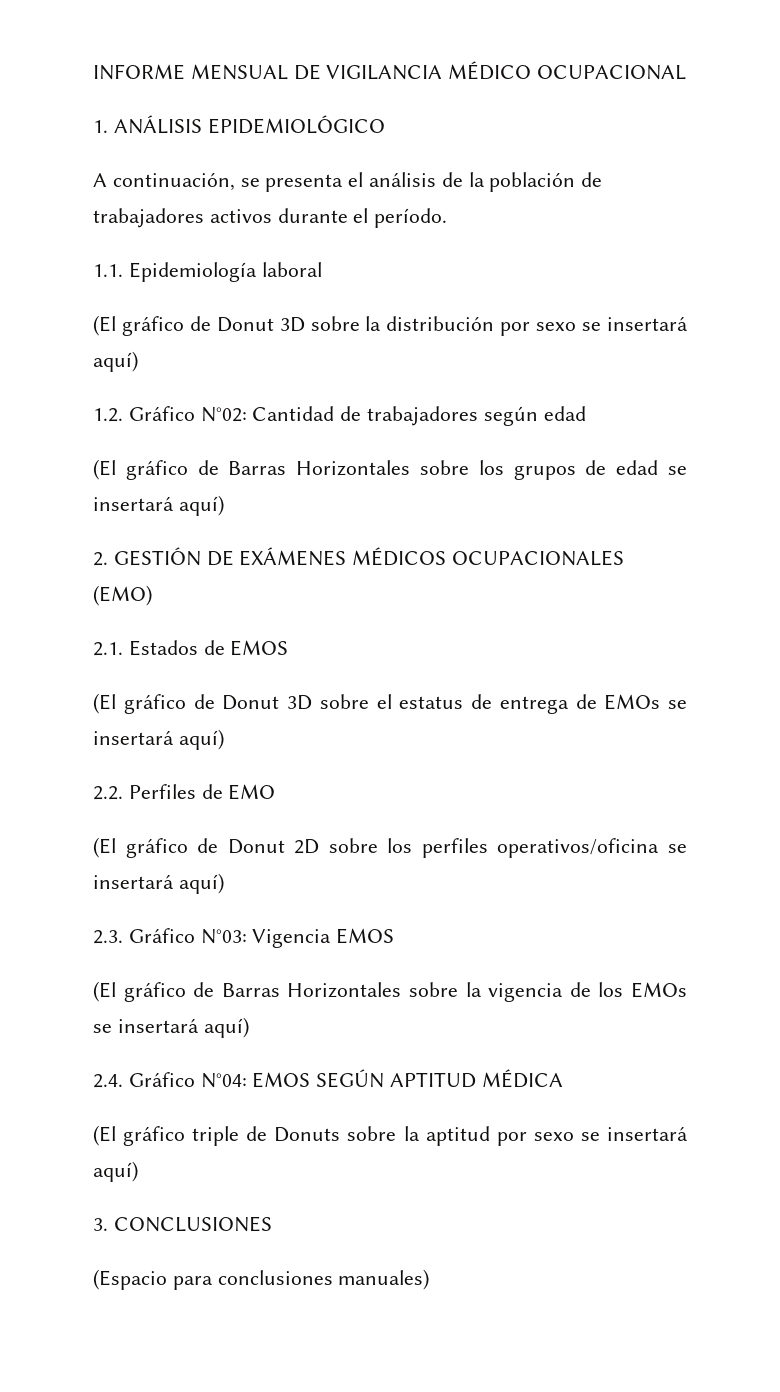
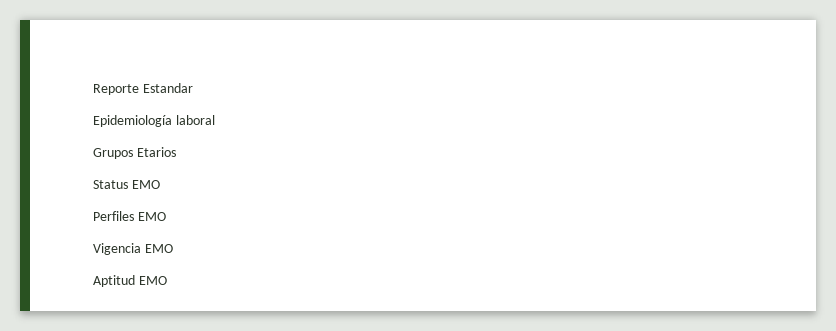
[93,61,687,80] [93,115,385,134] [93,172,603,192] [93,208,448,228] [93,262,322,282] [93,315,689,336] [93,351,138,372] [93,406,586,426] [93,459,687,480] [93,495,224,516] [93,547,625,566] [93,585,152,606] [93,640,289,656] [93,693,687,714] [93,729,224,750] [93,784,276,800] [93,837,687,858] [93,873,224,894] [93,928,395,948] [93,981,688,1002] [93,1017,249,1038] [93,1069,563,1088] [93,1125,688,1146] [93,1161,138,1182] [93,1216,272,1232] [93,1269,430,1290] INFORME MENSUAL DE VIGILANCIA MÉDICO OCUPACIONAL // 1. ANÁLISIS EPIDEMIOLÓGICO // A continuación, se presenta el análisis de la población de trabajadores activos durante el período. // 1.1. Epidemiología laboral // (El gráfico de Donut 3D sobre la distribución por sexo se insertará aquí) // 1.2. Gráfico N°02: Cantidad de trabajadores según edad // (El gráfico de Barras Horizontales sobre los grupos de edad se insertará aquí) // 2. GESTIÓN DE EXÁMENES MÉDICOS OCUPACIONALES (EMO) // 2.1. Estados de EMOS // (El gráfico de Donut 3D sobre el estatus de entrega de EMOs se insertará aquí) // 2.2. Perfiles de EMO // (El gráfico de Donut 2D sobre los perfiles operativos/oficina se insertará aquí) // 2.3. Gráfico N°03: Vigencia EMOS // (El gráfico de Barras Horizontales sobre la vigencia de los EMOs se insertará aquí) // 2.4. Gráfico N°04: EMOS SEGÚN APTITUD MÉDICA // (El gráfico triple de Donuts sobre la aptitud por sexo se insertará aquí) // 3. CONCLUSIONES // (Espacio para conclusiones manuales) -> [93,83,193,95] [93,115,215,127] [93,147,176,159] [93,180,160,189] [93,211,166,221] [93,243,173,255] [93,275,167,287] Reporte Estandar // Epidemiología laboral // Grupos Etarios // Status EMO // Perfiles EMO // Vigencia EMO // Aptitud EMO

